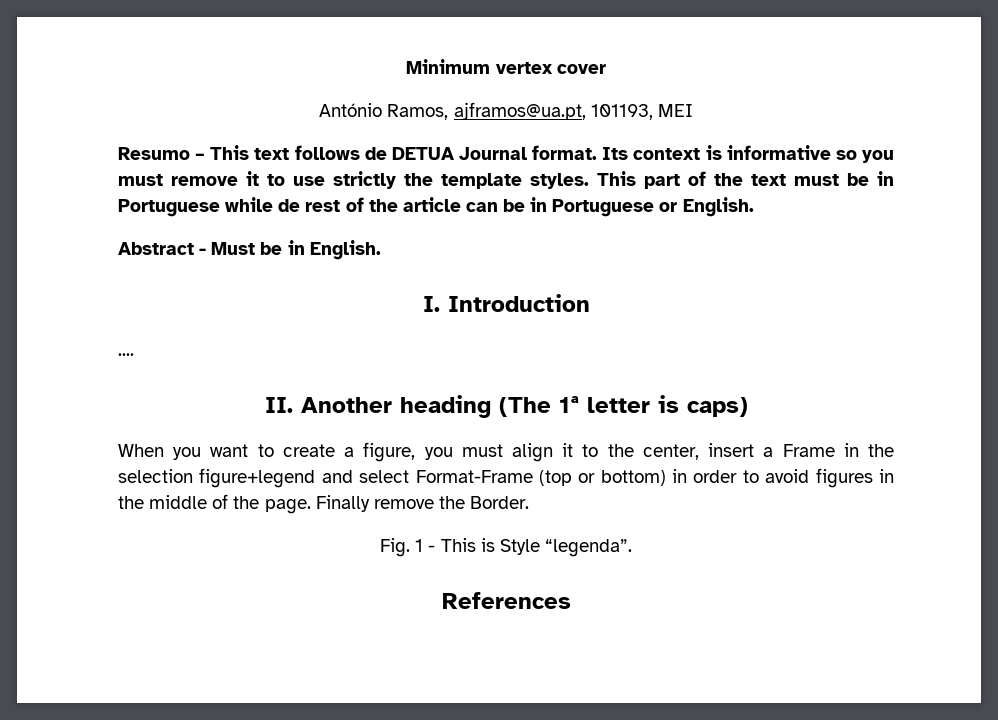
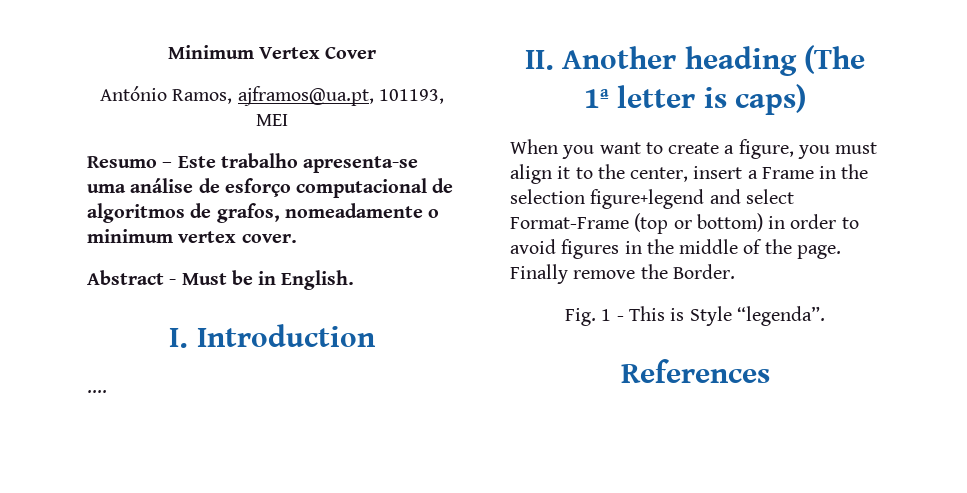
[495,62,606,74] vertex cover -> [259,46,377,59] Vertex Cover
[210,145,894,163] [118,171,894,189] [118,197,754,217] This text follows de DETUA Journal format. Its context is informative so you must remove it to use strictly the template styles. This part of the text must be in Portuguese while de rest of the article can be in Portuguese or English. -> [177,153,419,173] [87,178,454,198] [87,203,440,223] [87,229,297,243] Este trabalho apresenta-se uma análise de esforço computacional de algoritmos de grafos, nomeadamente o minimum vertex cover.

